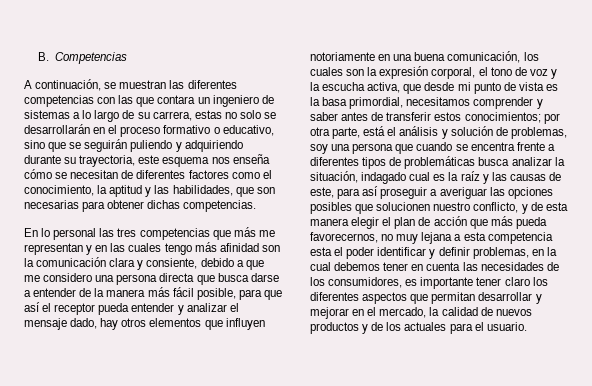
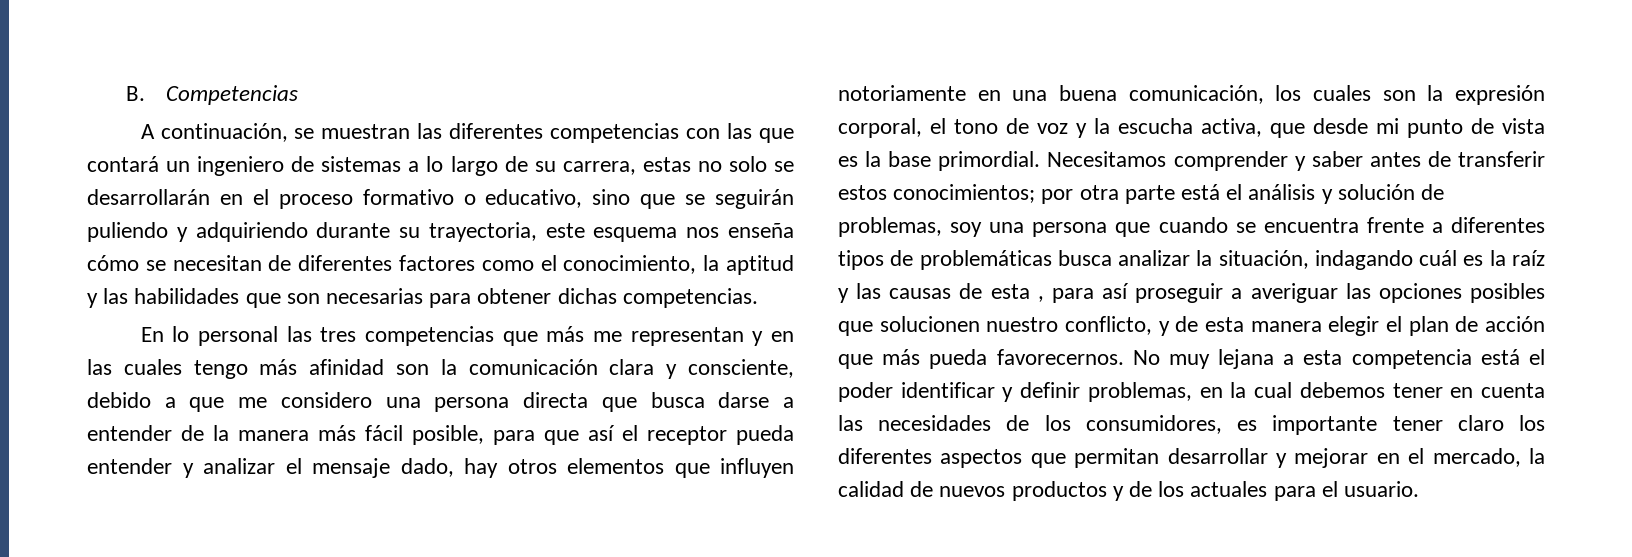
[157,95,196,104] contara -> [87,156,159,172] contará
[172,185,233,196] habilidades, -> [134,288,240,304] habilidades
[146,258,198,269] consiente, -> [688,359,794,378] consciente,
[322,97,471,109] basa primordial, necesitamos -> [888,151,1167,171] base primordial. Necesitamos
[332,127,361,139] parte, -> [1124,185,1175,204] parte
[470,142,515,151] encentra -> [1263,218,1359,233] encuentra
[361,172,431,184] indagado cual -> [1314,250,1458,270] indagando cuál
[310,187,334,198] este, -> [990,284,1044,302] esta ,
[310,232,394,243] favorecernos, no -> [996,349,1160,365] favorecernos. No
[310,247,332,256] esta -> [1480,349,1520,365] está

